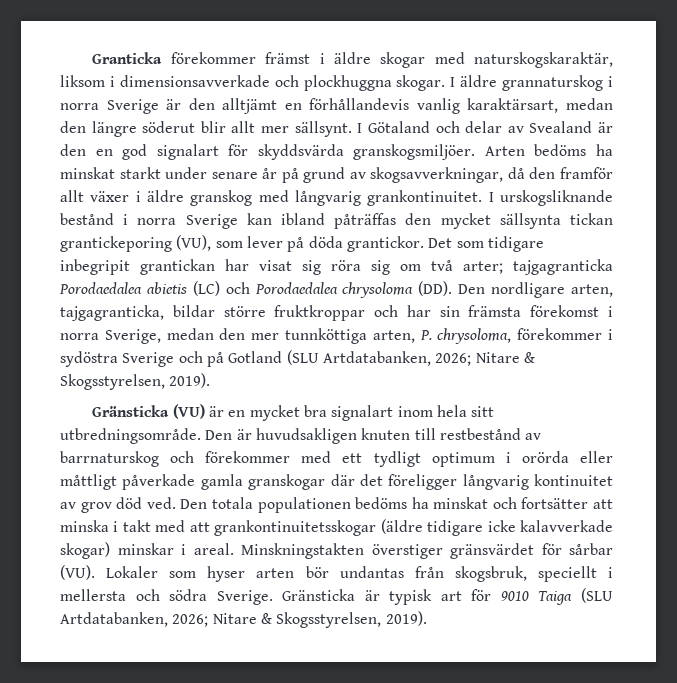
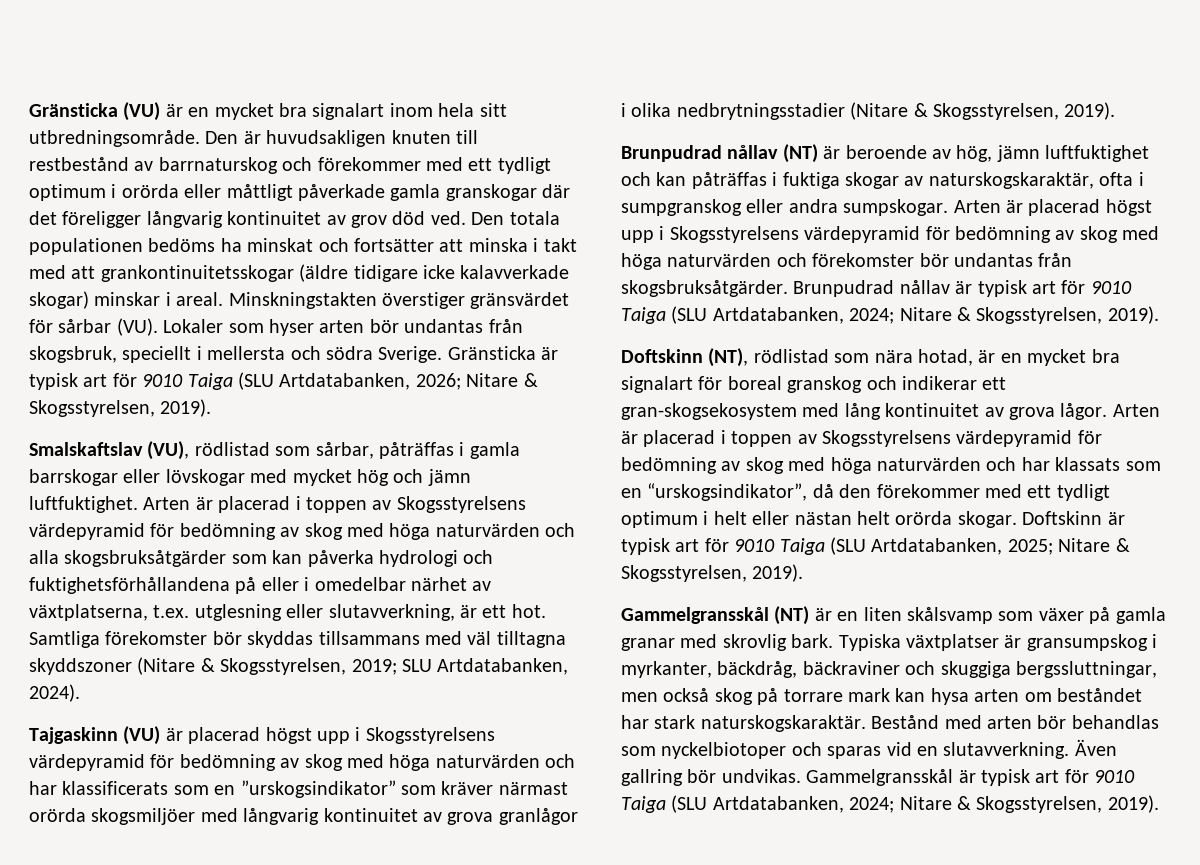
[92,52,613,68] [60,75,614,91] [60,98,613,114] [60,121,614,137] [60,144,613,160] [60,167,614,183] [60,190,613,206] [60,213,613,229] [60,235,544,252] [60,259,613,275] [59,281,614,298] [60,305,613,321] [60,328,613,344] [60,350,535,367] [60,373,211,390] Granticka förekommer främst i äldre skogar med naturskogskaraktär, liksom i dimensionsavverkade och plockhuggna skogar. I äldre grannaturskog i norra Sverige är den alltjämt en förhållandevis vanlig karaktärsart, medan den längre söderut blir allt mer sällsynt. I Götaland och delar av Svealand är den en god signalart för skyddsvärda granskogsmiljöer. Arten bedöms ha minskat starkt under senare år på grund av skogsavverkningar, då den framför allt växer i äldre granskog med långvarig grankontinuitet. I urskogsliknande bestånd i norra Sverige kan ibland påträffas den mycket sällsynta tickan grantickeporing (VU), som lever på döda grantickor. Det som tidigare inbegripit grantickan har visat sig röra sig om två arter; tajgagranticka Porodaedalea abietis (LC) och Porodaedalea chrysoloma (DD). Den nordligare arten, tajgagranticka, bildar större fruktkroppar och har sin främsta förekomst i norra Sverige, medan den mer tunnköttiga arten, P. chrysoloma, förekommer i sydöstra Sverige och på Gotland (SLU Artdatabanken, 2026; Nitare & Skogsstyrelsen, 2019). // -> (29, 110) none
(427, 618) none -> [29,441,520,460] [29,469,471,486] [29,496,526,513] [29,523,576,540] [29,550,494,567] [29,577,492,594] [29,604,546,621] [29,631,566,648] [29,657,569,675] [29,684,80,702] [29,726,495,745] [29,754,576,771] [29,780,568,798] [29,808,578,825] [621,102,1116,120] [621,144,1150,163] [621,172,1144,189] [621,199,1152,216] [621,226,1160,243] [621,253,1073,270] [621,280,1132,297] [621,306,1159,324] [621,348,1120,367] [621,376,1007,393] [621,403,1160,420] [621,430,1102,447] [621,457,1161,474] [621,483,1110,501] [621,511,1125,528] [621,537,1130,555] [621,564,804,582] [621,606,1166,625] [621,634,1158,651] [621,661,1157,678] [621,688,1142,705] [621,715,1159,732] [621,739,1117,759] [621,769,1136,786] [621,795,1159,813] // Smalskaftslav (VU), rödlistad som sårbar, påträffas i gamla barrskogar eller lövskogar med mycket hög och jämn luftfuktighet. Arten är placerad i toppen av Skogsstyrelsens värdepyramid för bedömning av skog med höga naturvärden och alla skogsbruksåtgärder som kan påverka hydrologi och fuktighetsförhållandena på eller i omedelbar närhet av växtplatserna, t.ex. utglesning eller slutavverkning, är ett hot. Samtliga förekomster bör skyddas tillsammans med väl tilltagna skyddszoner (Nitare & Skogsstyrelsen, 2019; SLU Artdatabanken, 2024). // Tajgaskinn (VU) är placerad högst upp i Skogsstyrelsens värdepyramid för bedömning av skog med höga naturvärden och har klassificerats som en ”urskogsindikator” som kräver närmast orörda skogsmiljöer med långvarig kontinuitet av grova granlågor i olika nedbrytningsstadier (Nitare & Skogsstyrelsen, 2019). // Brunpudrad nållav (NT) är beroende av hög, jämn luftfuktighet och kan påträffas i fuktiga skogar av naturskogskaraktär, ofta i sumpgranskog eller andra sumpskogar. Arten är placerad högst upp i Skogsstyrelsens värdepyramid för bedömning av skog med höga naturvärden och förekomster bör undantas från skogsbruksåtgärder. Brunpudrad nållav är typisk art för 9010 Taiga (SLU Artdatabanken, 2024; Nitare & Skogsstyrelsen, 2019). // Doftskinn (NT), rödlistad som nära hotad, är en mycket bra signalart för boreal granskog och indikerar ett gran-skogsekosystem med lång kontinuitet av grova lågor. Arten är placerad i toppen av Skogsstyrelsens värdepyramid för bedömning av skog med höga naturvärden och har klassats som en “urskogsindikator”, då den förekommer med ett tydligt optimum i helt eller nästan helt orörda skogar. Doftskinn är typisk art för 9010 Taiga (SLU Artdatabanken, 2025; Nitare & Skogsstyrelsen, 2019). // Gammelgransskål (NT) är en liten skålsvamp som växer på gamla granar med skrovlig bark. Typiska växtplatser är gransumpskog i myrkanter, bäckdråg, bäckraviner och skuggiga bergssluttningar, men också skog på torrare mark kan hysa arten om beståndet har stark naturskogskaraktär. Bestånd med arten bör behandlas som nyckelbiotoper och sparas vid en slutavverkning. Även gallring bör undvikas. Gammelgransskål är typisk art för 9010 Taiga (SLU Artdatabanken, 2024; Nitare & Skogsstyrelsen, 2019).

